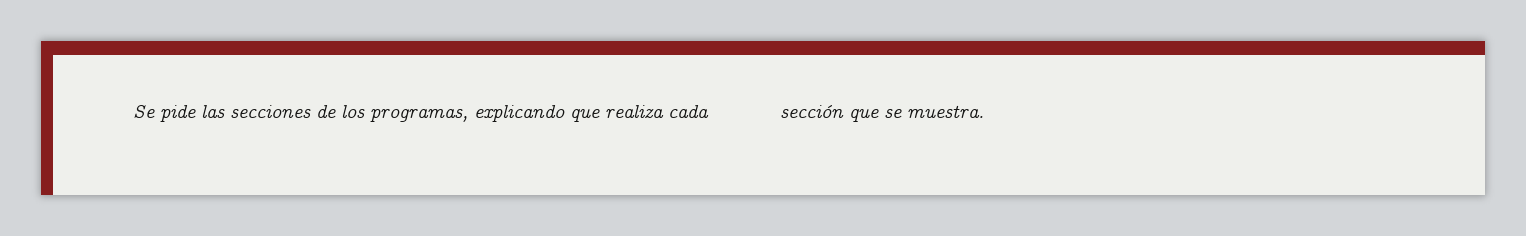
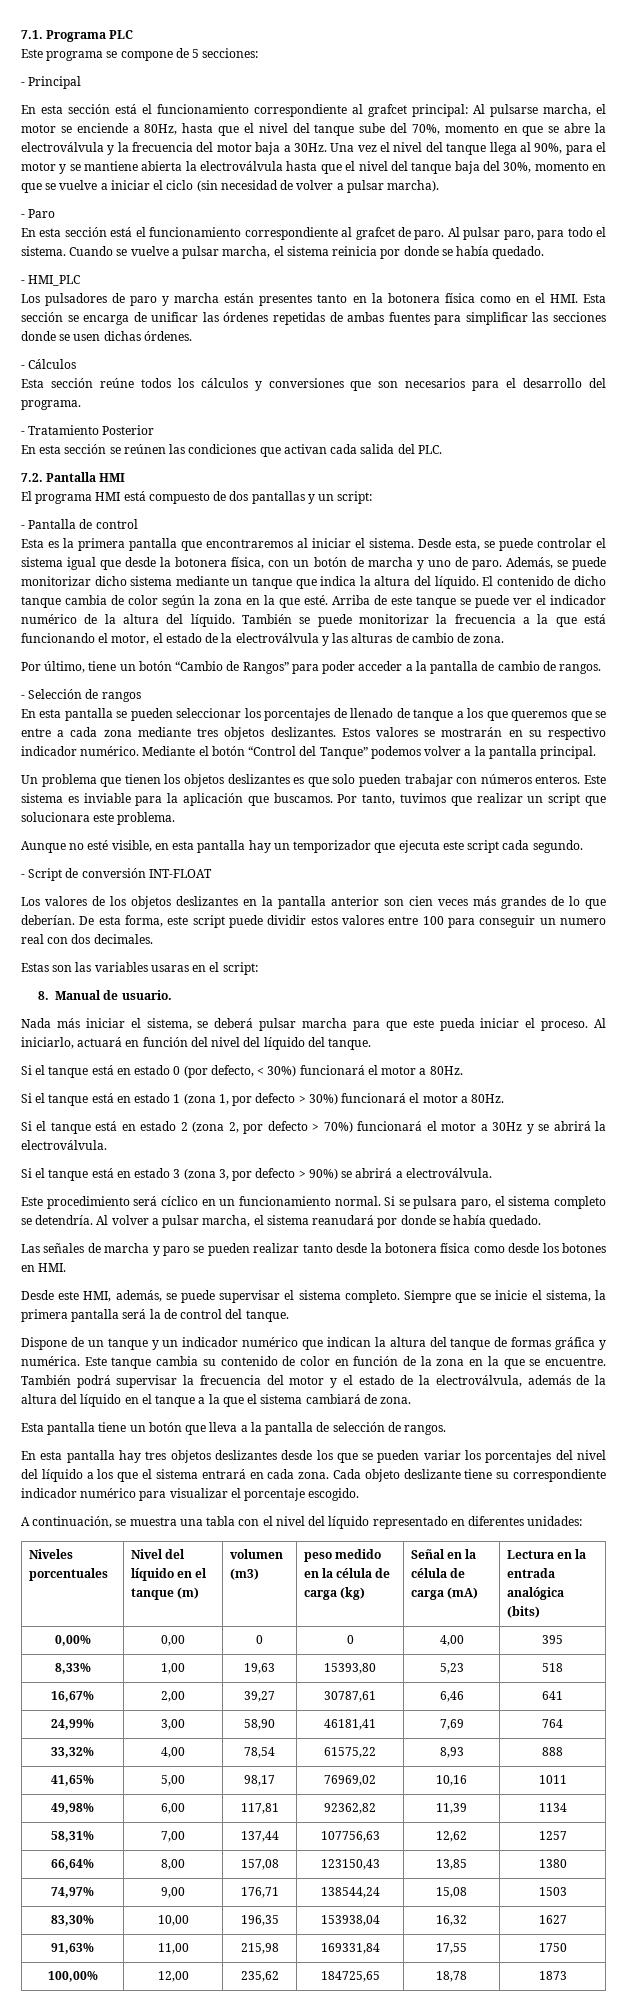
[133,105,984,122] Se pide las secciones de los programas, explicando que realiza cada sección que se muestra. -> [21,30,134,42] [21,48,259,61] [21,76,82,89] [21,104,606,117] [21,123,607,136] [21,142,606,155] [21,161,607,174] [21,180,440,193] [21,209,56,218] [21,227,606,240] [21,246,545,259] [21,275,81,286] [21,293,606,306] [21,312,606,325] [21,331,192,341] [21,359,77,369] [21,378,607,391] [21,400,81,410] [21,425,155,435] [21,444,442,457] [21,472,126,482] [21,491,373,504] [21,519,138,529] [21,538,606,551] [21,557,606,570] [21,576,607,589] [21,595,606,608] [21,614,606,627] [21,633,505,646] [21,661,602,674] [21,689,141,702] [21,708,606,721] [21,727,606,740] [21,746,597,759] [21,774,607,787] [21,793,606,806] [21,812,176,825] [21,840,583,853] [21,868,212,881] [21,896,606,909] [21,915,606,928] [21,934,153,944] [21,962,258,975] [38,990,172,1000] [21,1018,606,1031] [21,1037,372,1050] [21,1065,463,1078] [21,1093,505,1106] [21,1121,607,1134] [21,1140,107,1150] [21,1168,492,1181] [21,1196,607,1209] [21,1215,542,1228] [21,1243,606,1256] [21,1263,67,1272] [21,1290,606,1303] [21,1309,289,1322] [21,1337,606,1350] [21,1356,606,1369] [21,1375,607,1388] [21,1394,412,1407] [21,1422,447,1435] [21,1450,606,1463] [21,1469,606,1482] [21,1488,360,1501] [21,1516,583,1529] [28,1549,73,1559] [28,1568,108,1581] [130,1549,185,1559] [130,1568,208,1581] [130,1587,199,1600] [229,1549,283,1559] [229,1568,259,1580] [303,1549,381,1562] [303,1568,391,1578] [303,1587,365,1600] [410,1549,477,1559] [410,1568,465,1578] [410,1587,478,1600] [506,1549,587,1559] [506,1568,555,1578] [506,1587,564,1600] [506,1606,540,1618] [54,1635,91,1646] [161,1635,185,1646] [256,1635,263,1644] [346,1635,354,1644] [439,1635,464,1646] [542,1635,563,1644] [54,1663,91,1674] [161,1663,185,1674] [244,1663,275,1674] [324,1663,376,1674] [439,1663,464,1674] [542,1663,563,1672] [51,1691,94,1702] [161,1691,185,1702] [244,1691,275,1702] [324,1691,376,1702] [439,1691,464,1702] [542,1691,563,1700] [51,1719,94,1730] [161,1719,185,1730] [244,1719,275,1730] [324,1719,376,1730] [439,1719,464,1730] [542,1719,563,1728] [51,1747,94,1758] [161,1747,185,1758] [244,1747,275,1758] [324,1747,376,1758] [439,1747,464,1758] [542,1747,563,1756] [51,1775,94,1786] [161,1775,185,1786] [244,1775,275,1786] [324,1775,376,1786] [436,1775,467,1786] [538,1775,567,1784] [51,1803,94,1814] [161,1803,185,1814] [240,1803,279,1814] [324,1803,376,1814] [436,1803,467,1814] [538,1803,567,1812] [51,1831,94,1842] [161,1831,185,1842] [240,1831,279,1842] [320,1831,380,1842] [436,1831,467,1842] [538,1831,567,1840] [51,1859,94,1870] [161,1859,185,1870] [240,1859,279,1870] [320,1859,380,1870] [436,1859,467,1870] [538,1859,567,1868] [51,1887,94,1898] [161,1887,185,1898] [240,1887,279,1898] [320,1887,380,1898] [436,1887,467,1898] [538,1887,567,1896] [51,1915,94,1926] [157,1915,189,1926] [240,1915,279,1926] [320,1915,380,1926] [436,1915,467,1926] [538,1915,567,1924] [51,1943,94,1954] [157,1943,189,1954] [240,1943,279,1954] [320,1943,380,1954] [436,1943,467,1954] [538,1943,567,1952] [47,1971,98,1982] [157,1971,189,1982] [240,1971,279,1982] [320,1971,380,1982] [436,1971,467,1982] [538,1971,567,1980] 7.1. Programa PLC // Este programa se compone de 5 secciones: // - Principal // En esta sección está el funcionamiento correspondiente al grafcet principal: Al pulsarse marcha, el motor se enciende a 80Hz, hasta que el nivel del tanque sube del 70%, momento en que se abre la electroválvula y la frecuencia del motor baja a 30Hz. Una vez el nivel del tanque llega al 90%, para el motor y se mantiene abierta la electroválvula hasta que el nivel del tanque baja del 30%, momento en que se vuelve a iniciar el ciclo (sin necesidad de volver a pulsar marcha). // - Paro // En esta sección está el funcionamiento correspondiente al grafcet de paro. Al pulsar paro, para todo el sistema. Cuando se vuelve a pulsar marcha, el sistema reinicia por donde se había quedado. // - HMI_PLC // Los pulsadores de paro y marcha están presentes tanto en la botonera física como en el HMI. Esta sección se encarga de unificar las órdenes repetidas de ambas fuentes para simplificar las secciones donde se usen dichas órdenes. // - Cálculos // Esta sección reúne todos los cálculos y conversiones que son necesarios para el desarrollo del programa. // - Tratamiento Posterior // En esta sección se reúnen las condiciones que activan cada salida del PLC. // 7.2. Pantalla HMI // El programa HMI está compuesto de dos pantallas y un script: // - Pantalla de control // Esta es la primera pantalla que encontraremos al iniciar el sistema. Desde esta, se puede controlar el sistema igual que desde la botonera física, con un botón de marcha y uno de paro. Además, se puede monitorizar dicho sistema mediante un tanque que indica la altura del líquido. El contenido de dicho tanque cambia de color según la zona en la que esté. Arriba de este tanque se puede ver el indicador numérico de la altura del líquido. También se puede monitorizar la frecuencia a la que está funcionando el motor, el estado de la electroválvula y las alturas de cambio de zona. // Por último, tiene un botón “Cambio de Rangos” para poder acceder a la pantalla de cambio de rangos. // - Selección de rangos // En esta pantalla se pueden seleccionar los porcentajes de llenado de tanque a los que queremos que se entre a cada zona mediante tres objetos deslizantes. Estos valores se mostrarán en su respectivo indicador numérico. Mediante el botón “Control del Tanque” podemos volver a la pantalla principal. // Un problema que tienen los objetos deslizantes es que solo pueden trabajar con números enteros. Este sistema es inviable para la aplicación que buscamos. Por tanto, tuvimos que realizar un script que solucionara este problema. // Aunque no esté visible, en esta pantalla hay un temporizador que ejecuta este script cada segundo. // - Script de conversión INT-FLOAT // Los valores de los objetos deslizantes en la pantalla anterior son cien veces más grandes de lo que deberían. De esta forma, este script puede dividir estos valores entre 100 para conseguir un numero real con dos decimales. // Estas son las variables usaras en el script: // 8. Manual de usuario. // Nada más iniciar el sistema, se deberá pulsar marcha para que este pueda iniciar el proceso. Al iniciarlo, actuará en función del nivel del líquido del tanque. // Si el tanque está en estado 0 (por defecto, < 30%) funcionará el motor a 80Hz. // Si el tanque está en estado 1 (zona 1, por defecto > 30%) funcionará el motor a 80Hz. // Si el tanque está en estado 2 (zona 2, por defecto > 70%) funcionará el motor a 30Hz y se abrirá la electroválvula. // Si el tanque está en estado 3 (zona 3, por defecto > 90%) se abrirá a electroválvula. // Este procedimiento será cíclico en un funcionamiento normal. Si se pulsara paro, el sistema completo se detendría. Al volver a pulsar marcha, el sistema reanudará por donde se había quedado. // Las señales de marcha y paro se pueden realizar tanto desde la botonera física como desde los botones en HMI. // Desde este HMI, además, se puede supervisar el sistema completo. Siempre que se inicie el sistema, la primera pantalla será la de control del tanque. // Dispone de un tanque y un indicador numérico que indican la altura del tanque de formas gráfica y numérica. Este tanque cambia su contenido de color en función de la zona en la que se encuentre. También podrá supervisar la frecuencia del motor y el estado de la electroválvula, además de la altura del líquido en el tanque a la que el sistema cambiará de zona. // Esta pantalla tiene un botón que lleva a la pantalla de selección de rangos. // En esta pantalla hay tres objetos deslizantes desde los que se pueden variar los porcentajes del nivel del líquido a los que el sistema entrará en cada zona. Cada objeto deslizante tiene su correspondiente indicador numérico para visualizar el porcentaje escogido. // A continuación, se muestra una tabla con el nivel del líquido representado en diferentes unidades: // Niveles porcentuales | Nivel del líquido en el tanque (m) | volumen (m3) | peso medido en la célula de carga (kg) | Señal en la célula de carga (mA) | Lectura en la entrada analógica (bits) // 0,00% | 0,00 | 0 | 0 | 4,00 | 395 // 8,33% | 1,00 | 19,63 | 15393,80 | 5,23 | 518 // 16,67% | 2,00 | 39,27 | 30787,61 | 6,46 | 641 // 24,99% | 3,00 | 58,90 | 46181,41 | 7,69 | 764 // 33,32% | 4,00 | 78,54 | 61575,22 | 8,93 | 888 // 41,65% | 5,00 | 98,17 | 76969,02 | 10,16 | 1011 // 49,98% | 6,00 | 117,81 | 92362,82 | 11,39 | 1134 // 58,31% | 7,00 | 137,44 | 107756,63 | 12,62 | 1257 // 66,64% | 8,00 | 157,08 | 123150,43 | 13,85 | 1380 // 74,97% | 9,00 | 176,71 | 138544,24 | 15,08 | 1503 // 83,30% | 10,00 | 196,35 | 153938,04 | 16,32 | 1627 // 91,63% | 11,00 | 215,98 | 169331,84 | 17,55 | 1750 // 100,00% | 12,00 | 235,62 | 184725,65 | 18,78 | 1873

